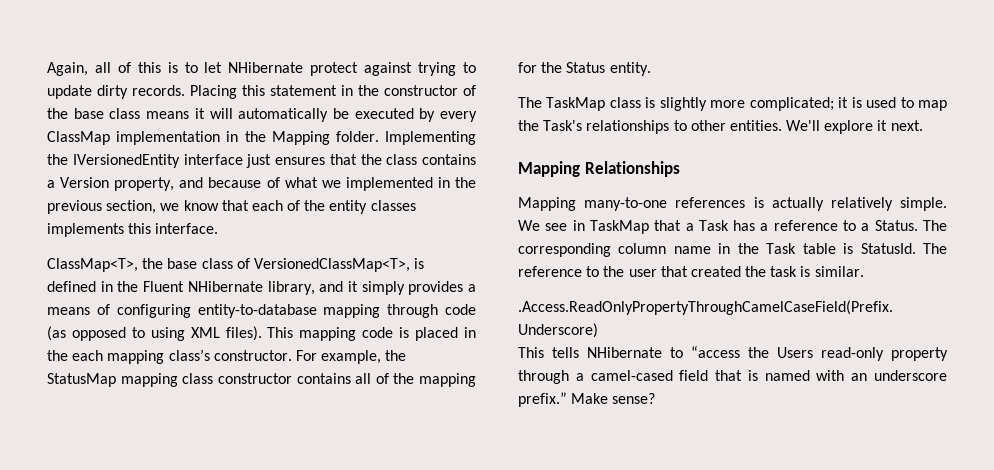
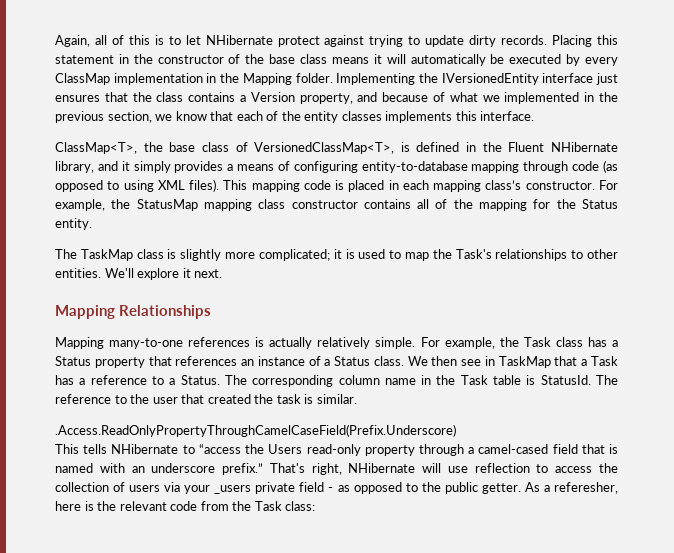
[47,350,68,361] the -> (399, 185) none
[518,220,540,231] We -> [420,337,619,349] [55,356,458,368] For example, the Task class has a Status property that references an instance of a Status class. We then
[571,393,656,404] Make sense? -> [269,463,618,475] [55,482,618,494] [55,501,316,511] That's right, NHibernate will use reflection to access the collection of users via your _users private field - as opposed to the public getter. As a referesher, here is the relevant code from the Task class:

